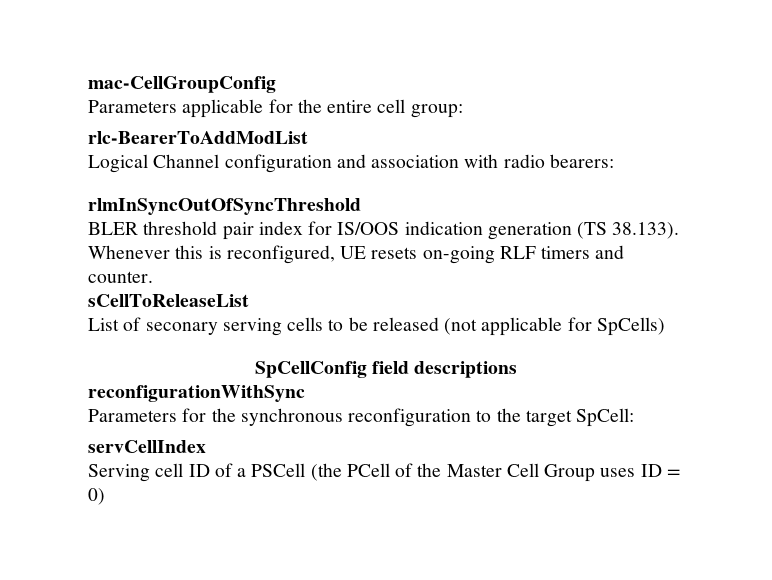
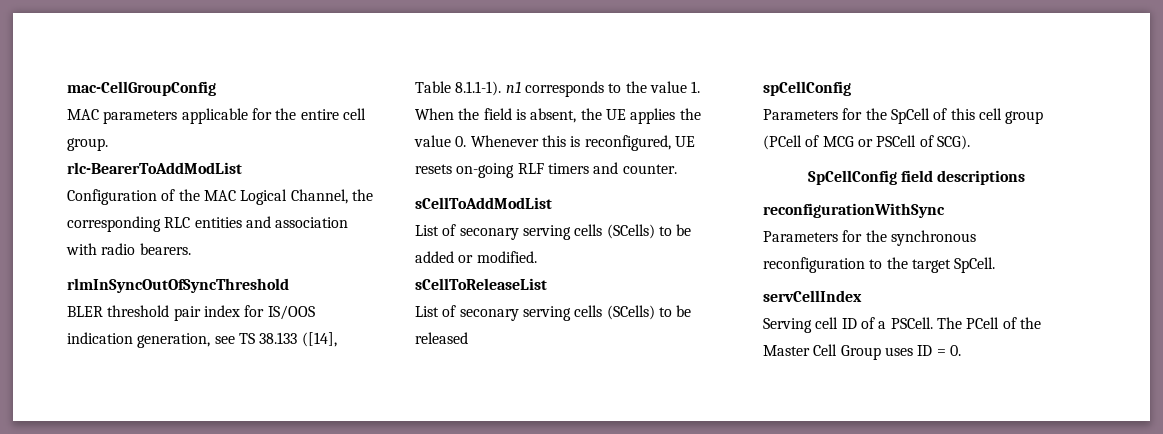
[88,100,177,113] Parameters -> [67,109,178,124] MAC parameters
[410,104,463,118] group: -> [67,138,108,151] group.
[88,154,332,173] Logical Channel configuration -> [67,189,373,205] [67,216,242,232] Configuration of the MAC Logical Channel, the corresponding RLC entities
[549,154,614,168] bearers: -> [139,243,191,255] bearers.
[487,222,680,240] generation (TS 38.133). -> [137,332,337,348] [415,81,701,97] [415,108,701,124] [414,135,467,147] generation, see TS 38.133 ([14], Table 8.1.1-1). n1 corresponds to the value 1. When the field is absent, the UE applies the value 0.
(153, 277) none -> [415,197,552,209] [415,224,692,240] [415,251,537,263] // sCellToAddModList // List of seconary serving cells (SCells) to be added or modified.
(324, 324) none -> [606,305,655,320] (SCells)
[444,317,665,336] (not applicable for SpCells) -> [763,81,851,96] [763,108,1044,124] [763,135,970,150] // spCellConfig // Parameters for the SpCell of this cell group (PCell of MCG or PSCell of SCG).
[576,408,635,427] SpCell: -> [954,257,996,273] SpCell.
[251,463,342,481] PSCell (the -> [890,317,962,329] PSCell. The
[88,488,105,505] 0) -> [949,345,961,356] 0.

